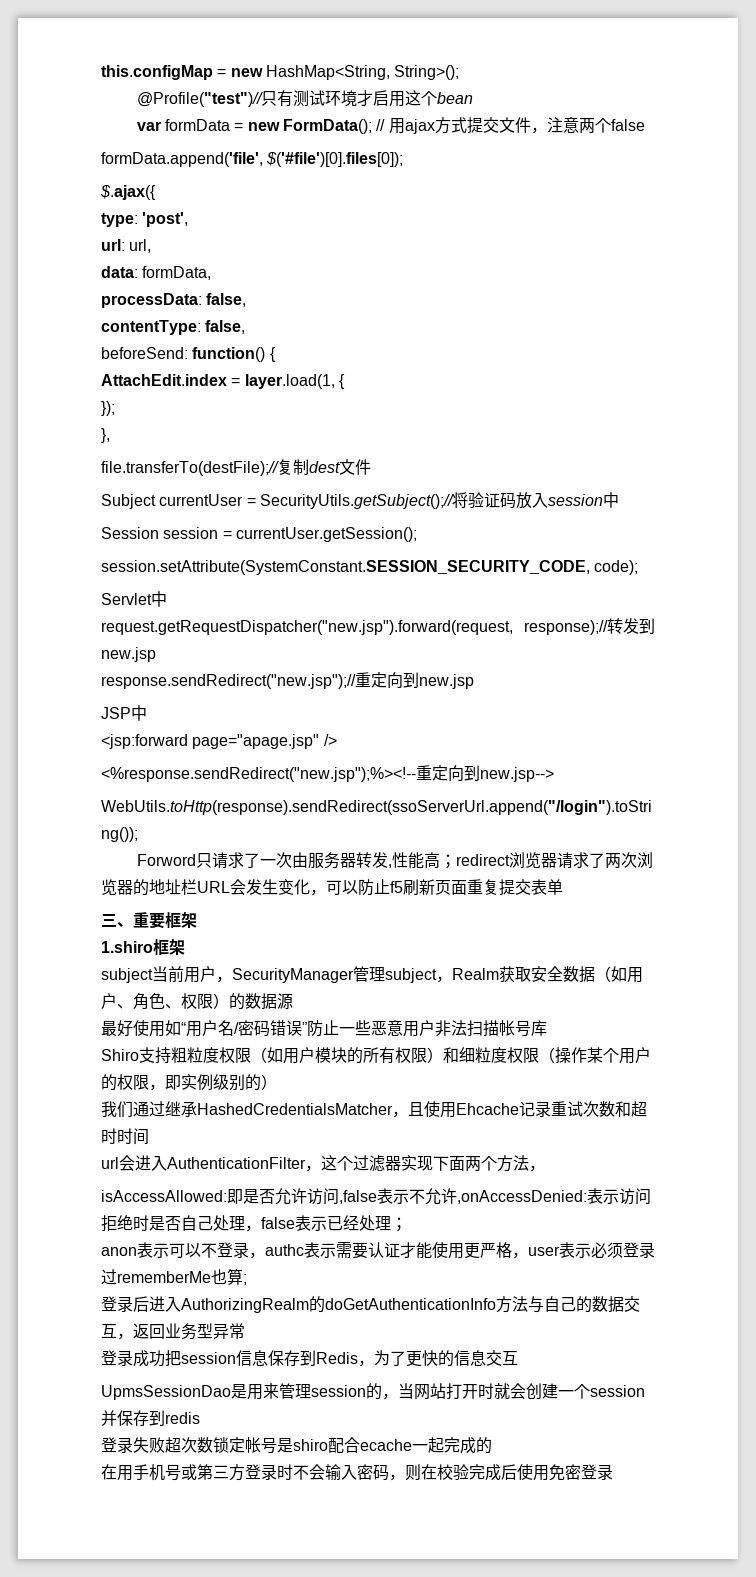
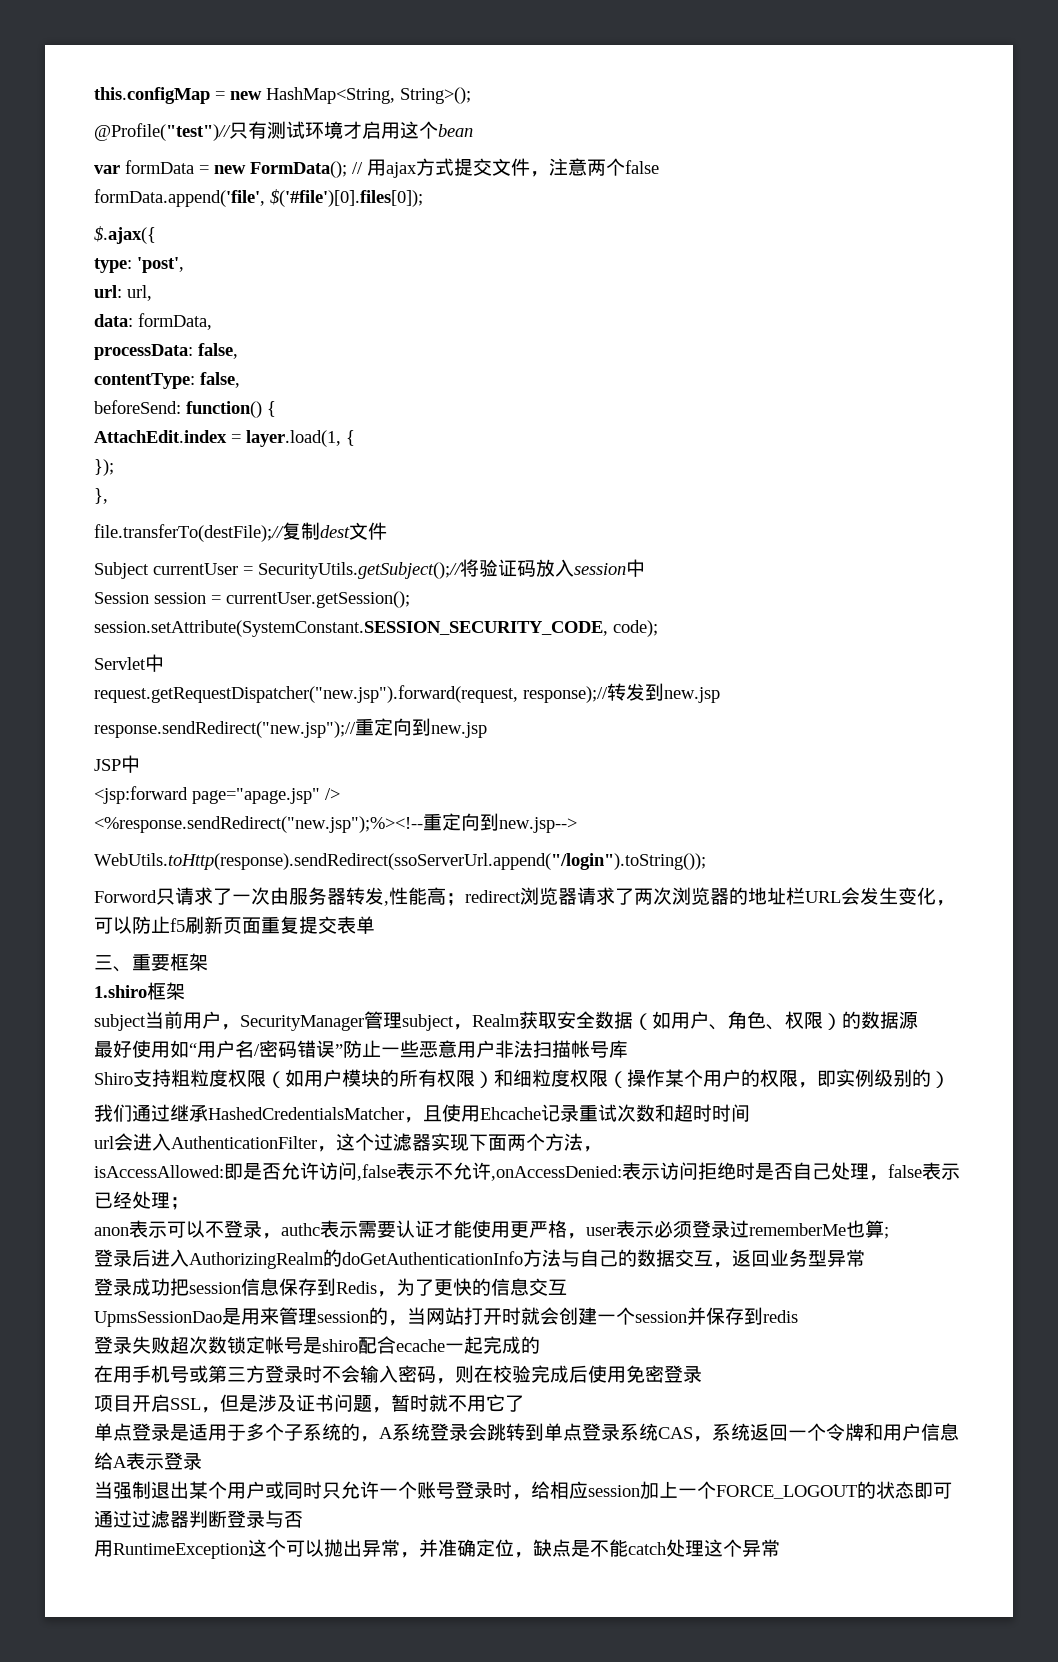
(613, 1472) none -> [94,1394,524,1413] [94,1423,959,1442] [94,1452,202,1470] [94,1481,952,1500] [94,1510,303,1528] [94,1539,780,1559] // 项目开启SSL，但是涉及证书问题，暂时就不用它了 // 单点登录是适用于多个子系统的，A系统登录会跳转到单点登录系统CAS，系统返回一个令牌和用户信息给A表示登录 // 当强制退出某个用户或同时只允许一个账号登录时，给相应session加上一个FORCE_LOGOUT的状态即可通过过滤器判断登录与否 // 用RuntimeException这个可以抛出异常，并准确定位，缺点是不能catch处理这个异常

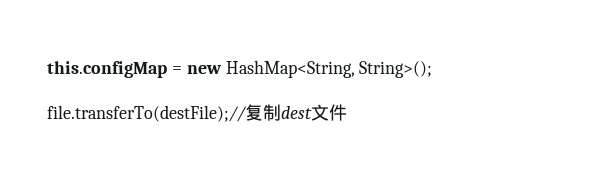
[94,121,473,141] [94,158,659,178] [94,189,423,207] [94,226,156,244] [94,257,184,273] [94,285,152,301] [94,313,212,330] [94,343,238,360] [94,372,240,389] [94,400,276,418] [94,430,355,447] [94,459,114,476] [94,488,108,504] [94,522,387,542] [94,559,645,579] [94,591,410,608] [94,620,658,637] [94,654,164,672] [94,683,720,703] [94,718,487,738] [94,755,140,773] [94,786,340,804] [94,813,577,833] [94,853,706,870] [94,887,955,906] [94,916,375,934] [94,953,208,972] [94,982,185,1000] [94,1011,918,1031] [94,1040,628,1058] [94,1069,950,1088] [94,1104,750,1123] [94,1133,602,1152] [94,1162,960,1181] [94,1191,189,1210] [94,1220,889,1239] [94,1249,865,1269] [94,1278,567,1297] [94,1307,798,1327] [94,1336,540,1354] [94,1365,702,1384] [94,1394,524,1413] [94,1423,959,1442] [94,1452,202,1470] [94,1481,952,1500] [94,1510,303,1528] [94,1539,780,1559] @Profile("test")//只有测试环境才启用这个bean // var formData = new FormData(); // 用ajax方式提交文件，注意两个false // formData.append('file', $('#file')[0].files[0]); // $.ajax({ // type: 'post', // url: url, // data: formData, // processData: false, // contentType: false, // beforeSend: function() { // AttachEdit.index = layer.load(1, { // }); // }, // file.transferTo(destFile);//复制dest文件 // Subject currentUser = SecurityUtils.getSubject();//将验证码放入session中 // Session session = currentUser.getSession(); // session.setAttribute(SystemConstant.SESSION_SECURITY_CODE, code); // Servlet中 // request.getRequestDispatcher("new.jsp").forward(request, response);//转发到new.jsp // response.sendRedirect("new.jsp");//重定向到new.jsp // JSP中 // <jsp:forward page="apage.jsp" /> // <%response.sendRedirect("new.jsp");%><!--重定向到new.jsp--> // WebUtils.toHttp(response).sendRedirect(ssoServerUrl.append("/login").toString()); // Forword只请求了一次由服务器转发,性能高；redirect浏览器请求了两次浏览器的地址栏URL会发生变化，可以防止f5刷新页面重复提交表单 // 三、重要框架 // 1.shiro框架 // subject当前用户，SecurityManager管理subject，Realm获取安全数据（如用户、角色、权限）的数据源 // 最好使用如“用户名/密码错误”防止一些恶意用户非法扫描帐号库 // Shiro支持粗粒度权限（如用户模块的所有权限）和细粒度权限（操作某个用户的权限，即实例级别的） // 我们通过继承HashedCredentialsMatcher，且使用Ehcache记录重试次数和超时时间 // url会进入AuthenticationFilter，这个过滤器实现下面两个方法， // isAccessAllowed:即是否允许访问,false表示不允许,onAccessDenied:表示访问拒绝时是否自己处理，false表示已经处理； // anon表示可以不登录，authc表示需要认证才能使用更严格，user表示必须登录过rememberMe也算; // 登录后进入AuthorizingRealm的doGetAuthenticationInfo方法与自己的数据交互，返回业务型异常 // 登录成功把session信息保存到Redis，为了更快的信息交互 // UpmsSessionDao是用来管理session的，当网站打开时就会创建一个session并保存到redis // 登录失败超次数锁定帐号是shiro配合ecache一起完成的 // 在用手机号或第三方登录时不会输入密码，则在校验完成后使用免密登录 // 项目开启SSL，但是涉及证书问题，暂时就不用它了 // 单点登录是适用于多个子系统的，A系统登录会跳转到单点登录系统CAS，系统返回一个令牌和用户信息给A表示登录 // 当强制退出某个用户或同时只允许一个账号登录时，给相应session加上一个FORCE_LOGOUT的状态即可通过过滤器判断登录与否 // 用RuntimeException这个可以抛出异常，并准确定位，缺点是不能catch处理这个异常 -> [47,104,347,122] file.transferTo(destFile);//复制dest文件

